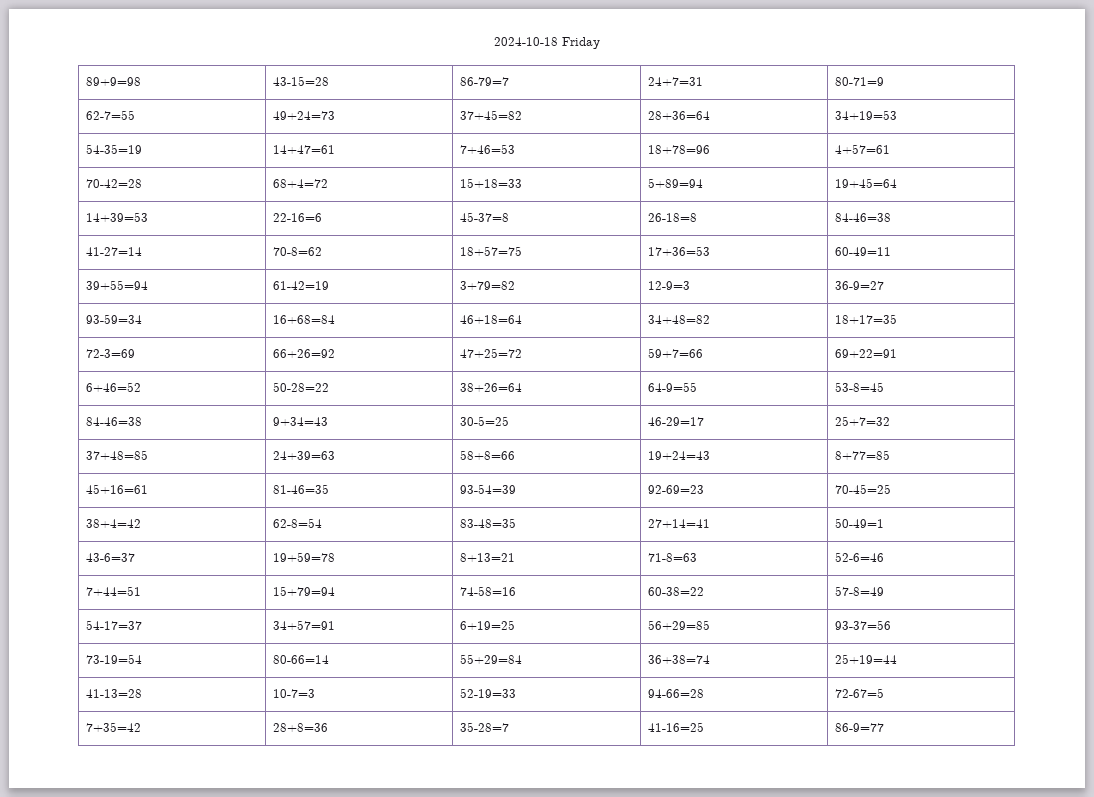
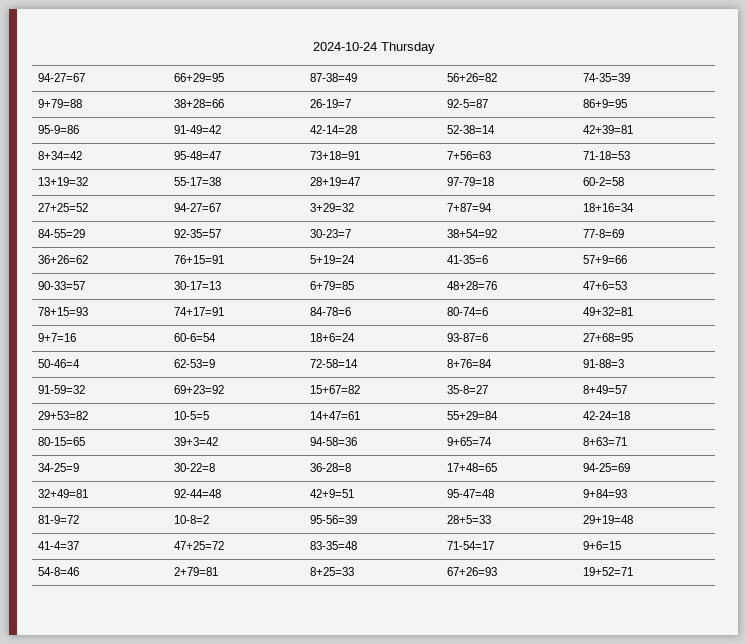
[494,37,600,49] [85,77,141,86] [272,76,329,86] [459,77,509,86] [647,77,703,86] [834,77,884,86] [85,110,135,120] [272,111,335,120] [459,110,522,120] [647,111,710,120] [834,110,897,120] [85,144,142,154] [272,145,335,154] [459,144,515,154] [647,145,710,154] [834,144,890,154] [85,179,142,188] [272,179,328,188] [459,178,522,188] [647,178,703,188] [834,178,897,188] [85,212,148,222] [272,213,322,222] [459,212,509,222] [647,213,697,222] [834,213,891,222] [85,247,142,256] [272,247,322,256] [459,246,522,256] [647,246,710,256] [834,247,891,256] [85,280,148,290] [272,281,329,290] [459,281,515,290] [647,281,690,290] [834,281,884,290] [85,314,142,324] [272,315,335,324] [459,315,522,324] [647,315,710,324] [834,314,897,324] [85,349,135,358] [272,349,335,358] [459,348,522,358] [647,348,703,358] [834,349,897,358] [85,382,141,392] [272,382,329,392] [459,383,522,392] [647,382,697,392] [834,382,884,392] [85,417,142,426] [272,417,328,426] [459,416,509,426] [647,417,704,426] [834,416,890,426] [85,450,148,460] [272,451,335,460] [459,450,515,460] [647,451,710,460] [834,450,890,460] [85,484,148,494] [272,484,329,494] [459,484,516,494] [647,485,704,494] [834,484,891,494] [85,519,141,528] [272,518,322,528] [459,518,516,528] [647,519,710,528] [834,518,884,528] [85,553,135,562] [272,552,335,562] [459,553,515,562] [647,553,697,562] [834,552,884,562] [85,586,141,596] [272,586,335,596] [459,586,516,596] [647,587,704,596] [834,586,884,596] [85,620,142,630] [272,620,335,630] [459,620,515,630] [647,620,710,630] [834,620,891,630] [85,654,142,664] [272,655,329,664] [459,654,522,664] [647,655,710,664] [834,654,897,664] [85,689,142,698] [272,689,315,698] [459,688,516,698] [647,689,704,698] [834,688,884,698] [85,722,141,732] [272,723,328,732] [459,722,509,732] [647,722,704,732] [834,723,884,732] 2024-10-18 Friday // 89+9=98 | 43-15=28 | 86-79=7 | 24+7=31 | 80-71=9 // 62-7=55 | 49+24=73 | 37+45=82 | 28+36=64 | 34+19=53 // 54-35=19 | 14+47=61 | 7+46=53 | 18+78=96 | 4+57=61 // 70-42=28 | 68+4=72 | 15+18=33 | 5+89=94 | 19+45=64 // 14+39=53 | 22-16=6 | 45-37=8 | 26-18=8 | 84-46=38 // 41-27=14 | 70-8=62 | 18+57=75 | 17+36=53 | 60-49=11 // 39+55=94 | 61-42=19 | 3+79=82 | 12-9=3 | 36-9=27 // 93-59=34 | 16+68=84 | 46+18=64 | 34+48=82 | 18+17=35 // 72-3=69 | 66+26=92 | 47+25=72 | 59+7=66 | 69+22=91 // 6+46=52 | 50-28=22 | 38+26=64 | 64-9=55 | 53-8=45 // 84-46=38 | 9+34=43 | 30-5=25 | 46-29=17 | 25+7=32 // 37+48=85 | 24+39=63 | 58+8=66 | 19+24=43 | 8+77=85 // 45+16=61 | 81-46=35 | 93-54=39 | 92-69=23 | 70-45=25 // 38+4=42 | 62-8=54 | 83-48=35 | 27+14=41 | 50-49=1 // 43-6=37 | 19+59=78 | 8+13=21 | 71-8=63 | 52-6=46 // 7+44=51 | 15+79=94 | 74-58=16 | 60-38=22 | 57-8=49 // 54-17=37 | 34+57=91 | 6+19=25 | 56+29=85 | 93-37=56 // 73-19=54 | 80-66=14 | 55+29=84 | 36+38=74 | 25+19=44 // 41-13=28 | 10-7=3 | 52-19=33 | 94-66=28 | 72-67=5 // 7+35=42 | 28+8=36 | 35-28=7 | 41-16=25 | 86-9=77 -> [312,42,435,54] [38,73,86,82] [174,73,225,82] [310,73,358,82] [447,73,498,82] [583,73,631,82] [38,99,83,108] [174,99,225,108] [310,99,352,108] [447,99,489,108] [583,99,628,108] [38,125,80,134] [174,125,222,134] [310,125,358,134] [447,125,496,134] [583,125,634,134] [38,151,83,160] [174,151,222,160] [310,151,361,160] [447,151,492,160] [583,151,631,160] [38,177,89,186] [174,177,222,186] [310,177,361,186] [447,177,495,186] [583,177,625,186] [38,203,89,212] [174,203,222,212] [310,203,355,212] [447,203,493,212] [583,203,635,212] [38,229,86,238] [174,229,222,238] [310,229,352,238] [447,229,498,238] [583,229,625,238] [38,255,89,264] [174,255,225,264] [310,255,356,264] [447,255,489,264] [583,255,628,264] [38,281,86,290] [174,281,222,290] [310,281,355,290] [447,281,498,290] [583,281,628,290] [38,307,89,316] [174,307,225,316] [310,307,352,316] [447,307,489,316] [583,307,634,316] [38,333,77,342] [174,333,217,342] [310,333,356,342] [447,333,489,342] [583,333,634,342] [38,359,81,368] [174,359,216,368] [310,359,359,368] [447,359,493,368] [583,359,625,368] [38,385,86,394] [174,385,225,394] [310,385,361,394] [447,385,489,394] [583,385,628,394] [38,411,89,420] [174,411,210,420] [310,411,361,420] [447,411,499,420] [583,411,631,420] [38,437,86,446] [174,437,219,446] [310,437,358,446] [447,437,493,446] [583,437,628,446] [38,463,80,472] [174,463,216,472] [310,463,352,472] [447,463,498,472] [583,463,631,472] [38,489,89,498] [174,489,222,498] [310,489,355,498] [447,489,495,498] [583,489,628,498] [38,515,80,524] [174,515,210,524] [310,515,358,524] [447,515,492,524] [583,515,634,524] [38,541,80,550] [174,541,225,550] [310,541,358,550] [447,541,495,550] [583,541,622,550] [38,567,80,576] [174,567,219,576] [310,567,355,576] [447,567,498,576] [583,567,634,576] 2024-10-24 Thursday // 94-27=67 | 66+29=95 | 87-38=49 | 56+26=82 | 74-35=39 // 9+79=88 | 38+28=66 | 26-19=7 | 92-5=87 | 86+9=95 // 95-9=86 | 91-49=42 | 42-14=28 | 52-38=14 | 42+39=81 // 8+34=42 | 95-48=47 | 73+18=91 | 7+56=63 | 71-18=53 // 13+19=32 | 55-17=38 | 28+19=47 | 97-79=18 | 60-2=58 // 27+25=52 | 94-27=67 | 3+29=32 | 7+87=94 | 18+16=34 // 84-55=29 | 92-35=57 | 30-23=7 | 38+54=92 | 77-8=69 // 36+26=62 | 76+15=91 | 5+19=24 | 41-35=6 | 57+9=66 // 90-33=57 | 30-17=13 | 6+79=85 | 48+28=76 | 47+6=53 // 78+15=93 | 74+17=91 | 84-78=6 | 80-74=6 | 49+32=81 // 9+7=16 | 60-6=54 | 18+6=24 | 93-87=6 | 27+68=95 // 50-46=4 | 62-53=9 | 72-58=14 | 8+76=84 | 91-88=3 // 91-59=32 | 69+23=92 | 15+67=82 | 35-8=27 | 8+49=57 // 29+53=82 | 10-5=5 | 14+47=61 | 55+29=84 | 42-24=18 // 80-15=65 | 39+3=42 | 94-58=36 | 9+65=74 | 8+63=71 // 34-25=9 | 30-22=8 | 36-28=8 | 17+48=65 | 94-25=69 // 32+49=81 | 92-44=48 | 42+9=51 | 95-47=48 | 9+84=93 // 81-9=72 | 10-8=2 | 95-56=39 | 28+5=33 | 29+19=48 // 41-4=37 | 47+25=72 | 83-35=48 | 71-54=17 | 9+6=15 // 54-8=46 | 2+79=81 | 8+25=33 | 67+26=93 | 19+52=71

